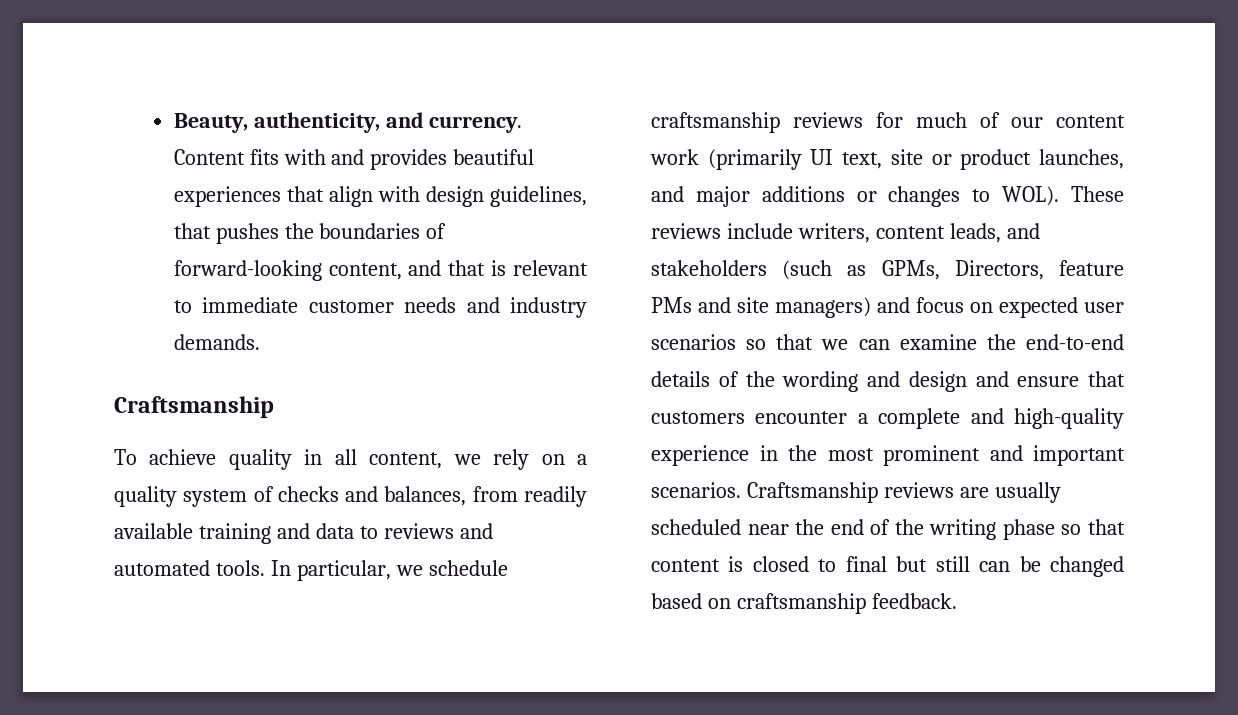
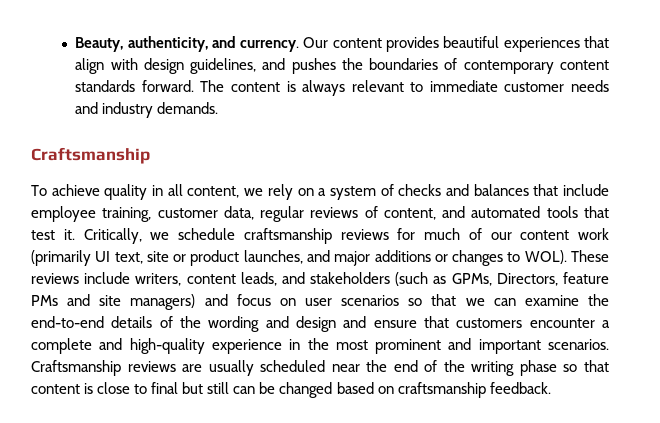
[173,149,365,165] Content fits with and -> [303,37,382,48] Our content
[173,223,211,239] that -> [262,58,286,70] and
[173,260,507,281] forward-looking content, and that is -> [463,60,610,74] [75,80,346,96] contemporary content standards forward. The content is always
[114,486,177,507] quality -> (327, 192) none
[384,486,587,507] [114,523,493,544] [114,560,391,581] balances, from readily available training and data to reviews and automated tools. In particular, -> [473,184,609,196] [31,206,609,222] [31,228,142,244] balances that include employee training, customer data, regular reviews of content, and automated tools that test it. Critically,
[999,297,1078,318] expected -> (296, 302) none
[752,556,809,572] closed -> [97,382,131,394] close

